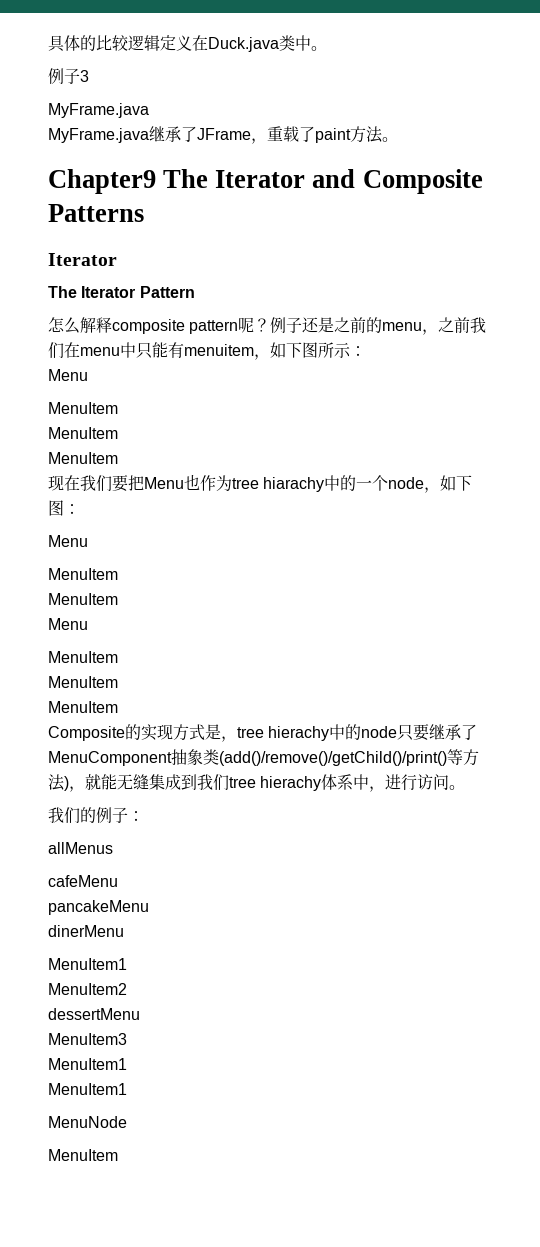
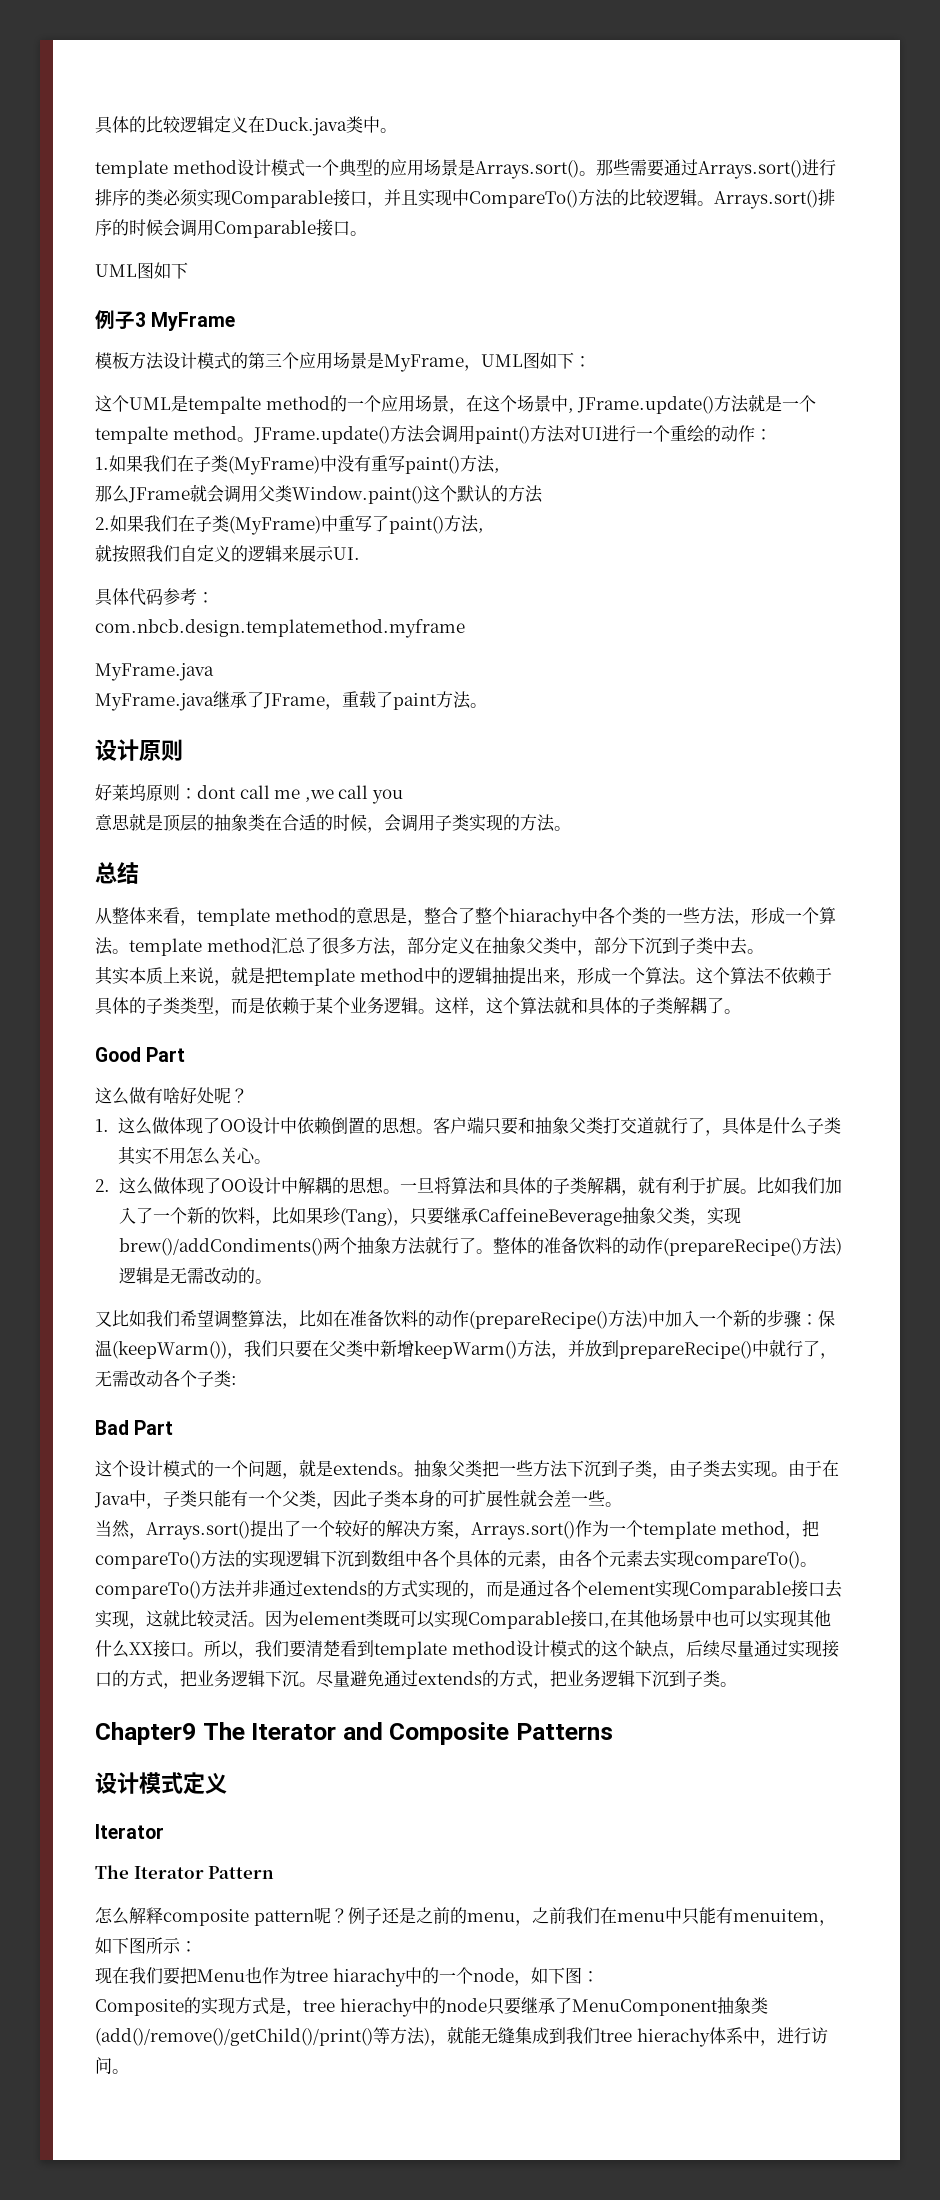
[48,68,89,84] 例子3 -> [95,159,836,179] [95,189,835,209] [95,219,367,238] [95,262,188,279] [95,310,236,331] [95,352,591,372] [95,394,817,414] [95,425,772,444] [95,455,500,475] [95,484,543,504] [95,515,484,535] [95,544,360,563] [95,588,214,606] [95,619,465,638] template method设计模式一个典型的应用场景是Arrays.sort()。那些需要通过Arrays.sort()进行排序的类必须实现Comparable接口，并且实现中CompareTo()方法的比较逻辑。Arrays.sort()排序的时候会调用Comparable接口。 // UML图如下 // 例子3 MyFrame // 模板方法设计模式的第三个应用场景是MyFrame，UML图如下： // 这个UML是tempalte method的一个应用场景，在这个场景中, JFrame.update()方法就是一个tempalte method。JFrame.update()方法会调用paint()方法对UI进行一个重绘的动作： // 1.如果我们在子类(MyFrame)中没有重写paint()方法, // 那么JFrame就会调用父类Window.paint()这个默认的方法 // 2.如果我们在子类(MyFrame)中重写了paint()方法, // 就按照我们自定义的逻辑来展示UI. // 具体代码参考： // com.nbcb.design.templatemethod.myframe
(398, 139) none -> [95,739,183,761] [95,784,403,804] [95,813,571,833] [95,862,139,884] [95,907,836,927] [95,937,764,956] [95,966,832,986] [95,996,741,1016] [95,1047,186,1062] [95,1087,248,1105] [95,1116,841,1136] [117,1146,271,1165] [95,1176,842,1196] [118,1207,741,1226] [118,1236,842,1256] [118,1267,272,1284] [95,1309,835,1329] [95,1339,837,1359] [95,1370,237,1387] [95,1420,174,1435] [95,1459,839,1479] [94,1489,622,1509] [95,1520,819,1540] [95,1550,817,1569] [95,1580,842,1599] [95,1609,831,1629] [95,1640,839,1659] [95,1670,737,1689] // 设计原则 // 好莱坞原则：dont call me ,we call you // 意思就是顶层的抽象类在合适的时候，会调用子类实现的方法。 // 总结 // 从整体来看，template method的意思是，整合了整个hiarachy中各个类的一些方法，形成一个算法。template method汇总了很多方法，部分定义在抽象父类中，部分下沉到子类中去。 // 其实本质上来说，就是把template method中的逻辑抽提出来，形成一个算法。这个算法不依赖于具体的子类类型，而是依赖于某个业务逻辑。这样，这个算法就和具体的子类解耦了。 // Good Part // 这么做有啥好处呢？ // 1.这么做体现了OO设计中依赖倒置的思想。客户端只要和抽象父类打交道就行了，具体是什么子类其实不用怎么关心。 // 2.这么做体现了OO设计中解耦的思想。一旦将算法和具体的子类解耦，就有利于扩展。比如我们加入了一个新的饮料，比如果珍(Tang)，只要继承CaffeineBeverage抽象父类，实现brew()/addCondiments()两个抽象方法就行了。整体的准备饮料的动作(prepareRecipe()方法)逻辑是无需改动的。 // 又比如我们希望调整算法，比如在准备饮料的动作(prepareRecipe()方法)中加入一个新的步骤：保温(keepWarm())，我们只要在父类中新增keepWarm()方法，并放到prepareRecipe()中就行了，无需改动各个子类: // Bad Part // 这个设计模式的一个问题，就是extends。抽象父类把一些方法下沉到子类，由子类去实现。由于在Java中，子类只能有一个父类，因此子类本身的可扩展性就会差一些。 // 当然，Arrays.sort()提出了一个较好的解决方案，Arrays.sort()作为一个template method，把compareTo()方法的实现逻辑下沉到数组中各个具体的元素，由各个元素去实现compareTo()。compareTo()方法并非通过extends的方式实现的，而是通过各个element实现Comparable接口去实现，这就比较灵活。因为element类既可以实现Comparable接口,在其他场景中也可以实现其他什么XX接口。所以，我们要清楚看到template method设计模式的这个缺点，后续尽量通过实现接口的方式，把业务逻辑下沉。尽量避免通过extends的方式，把业务逻辑下沉到子类。
(144, 213) none -> [95,1772,227,1794] // 设计模式定义
[48,369,88,381] [48,402,118,414] [48,427,118,439] [48,452,118,464] // Menu // MenuItem // MenuItem // MenuItem -> (197, 1946) none
[48,535,88,547] [48,568,118,580] [48,593,118,605] [48,618,88,630] [48,651,118,663] [48,676,118,688] [48,701,118,713] // Menu // MenuItem // MenuItem // Menu // MenuItem // MenuItem // MenuItem -> (599, 1976) none
[48,807,144,824] [48,842,113,854] [48,875,118,887] [48,900,149,915] [48,925,124,937] [48,958,127,970] [48,983,127,995] [48,1008,140,1020] [48,1033,127,1045] [48,1058,127,1070] [48,1083,127,1095] [48,1116,127,1128] [48,1149,118,1161] // 我们的例子： // allMenus // cafeMenu // pancakeMenu // dinerMenu // MenuItem1 // MenuItem2 // dessertMenu // MenuItem3 // MenuItem1 // MenuItem1 // MenuNode // MenuItem -> (129, 2071) none

